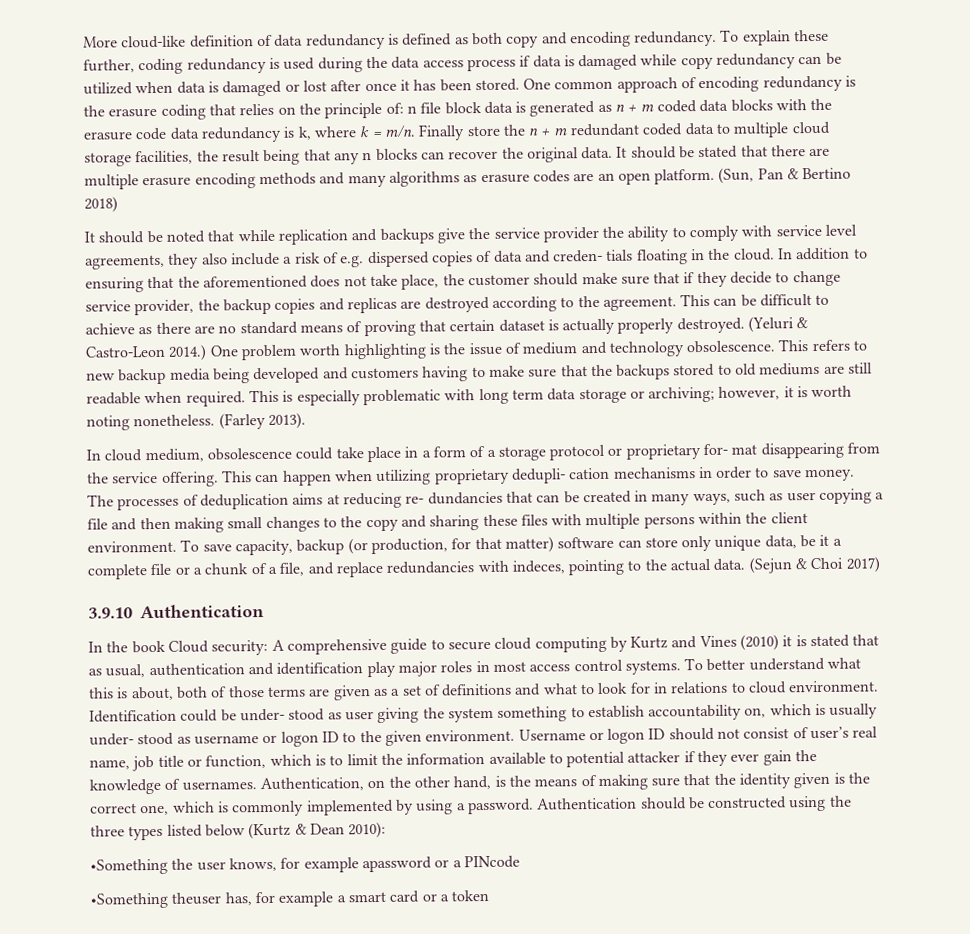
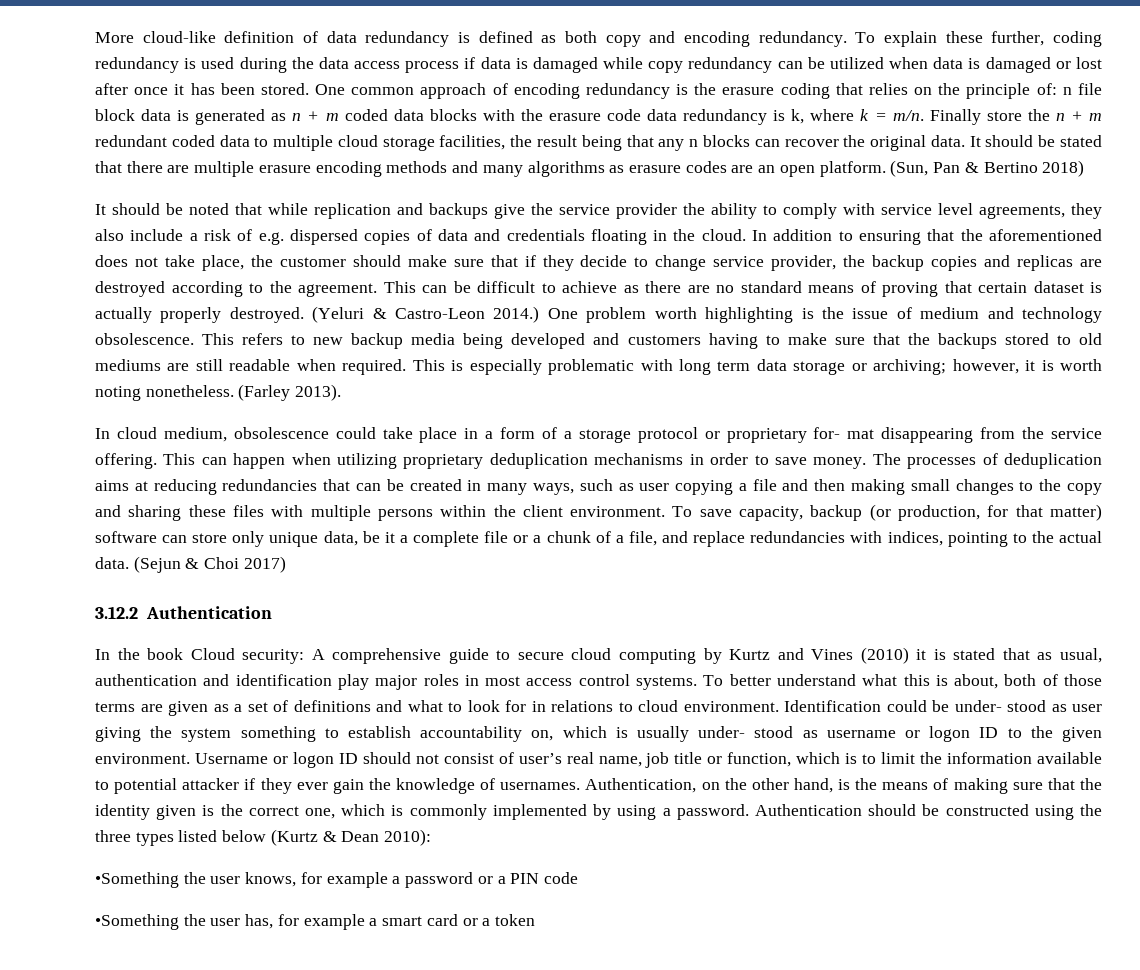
[553,249,634,263] creden- tials -> [506,229,585,241] credentials
[511,467,611,484] dedupli- cation -> [489,453,588,469] deduplication
[405,491,503,505] re- dundancies -> [222,479,318,491] redundancies
[511,560,565,574] indeces, -> [887,531,943,546] indices,
[88,607,133,619] 3.9.10 -> [95,606,138,619] 3.12.2
[361,855,520,873] [90,892,222,909] apassword or a PINcode // •Something theuser -> [392,872,578,888] [95,914,241,930] a password or a PIN code // •Something the user

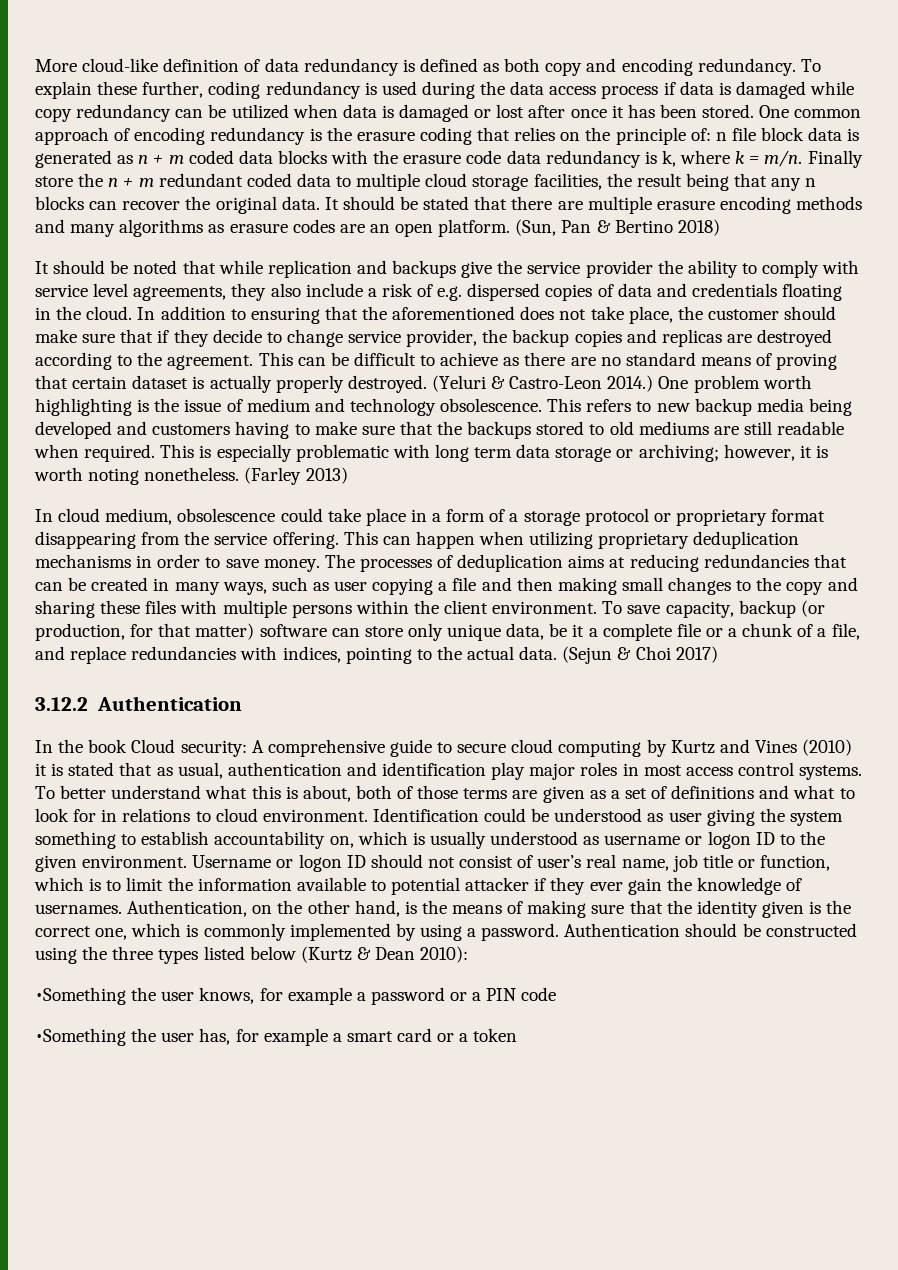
[295,384,342,401] 2013). -> [305,467,348,484] 2013)
[813,427,875,439] for- mat -> [771,509,826,522] format
[954,700,1046,712] under- stood -> [554,808,643,822] understood
[698,726,794,738] under- stood -> [490,831,579,845] understood

